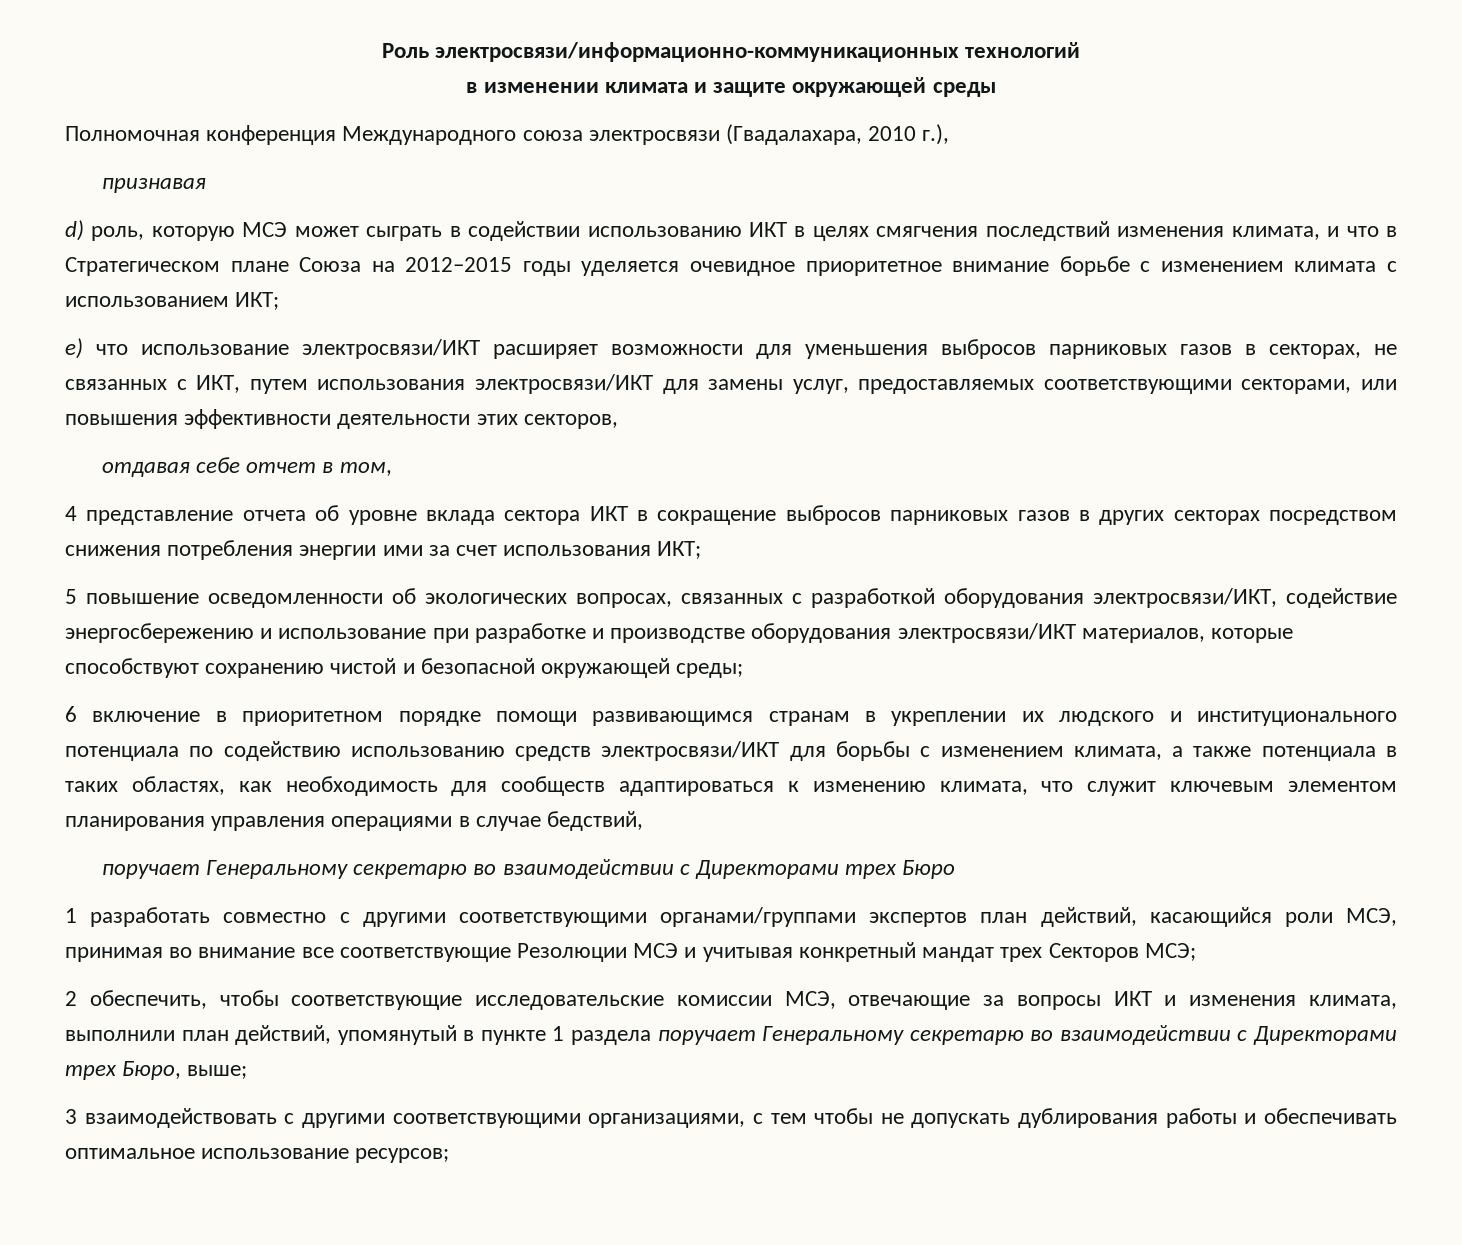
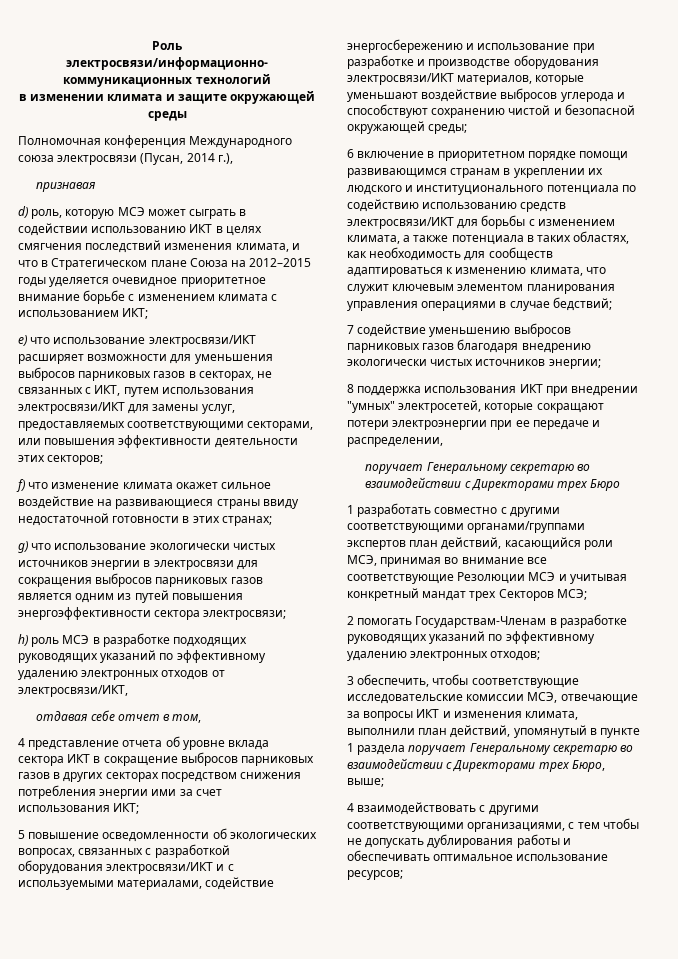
[726,124,917,145] (Гвадалахара, 2010 -> [140,153,215,165] (Пусан, 2014
[523,414,618,429] секторов, -> [47,455,104,465] [16,479,272,492] [18,496,299,509] [18,513,272,526] [18,541,276,553] [18,560,258,570] [18,573,263,587] [18,590,243,603] [18,607,287,620] [18,633,248,647] [18,650,266,663] [18,670,225,680] [18,685,128,697] секторов; // f) что изменение климата окажет сильное воздействие на развивающиеся страны ввиду недостаточной готовности в этих странах; // g) что использование экологически чистых источников энергии в электросвязи для сокращения выбросов парниковых газов является одним из путей повышения энергоэффективности сектора электросвязи; // h) роль МСЭ в разработке подходящих руководящих указаний по эффективному удалению электронных отходов от электросвязи/ИКТ,
[1093,588,1277,608] электросвязи/ИКТ, -> [106,862,234,874] [18,880,203,890] электросвязи/ИКТ и с используемыми материалами,
(1294, 635) none -> [347,88,625,102] уменьшают воздействие выбросов углерода и
[547,811,644,831] бедствий, -> [552,297,612,311] [347,323,571,337] [347,339,591,353] [347,359,601,369] [347,384,639,396] [347,400,604,413] [347,420,601,430] [347,437,443,447] бедствий; // 7 содействие уменьшению выбросов парниковых газов благодаря внедрению экологически чистых источников энергии; // 8 поддержка использования ИКТ при внедрении "умных" электросетей, которые сокращают потери электроэнергии при ее передаче и распределении,
(77, 998) none -> [357,614,627,628] [347,631,595,644] [347,651,541,661] [347,676,354,685] помогать Государствам-Членам в разработке руководящих указаний по эффективному удалению электронных отходов; // 3
[65,1109,77,1124] 3 -> [347,803,354,812] 4

